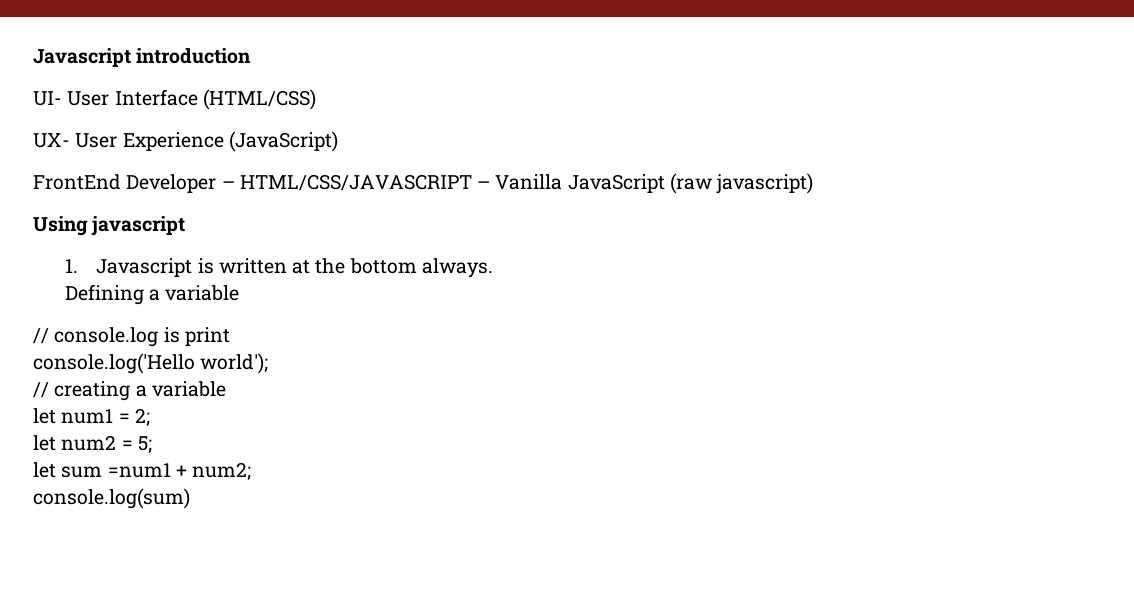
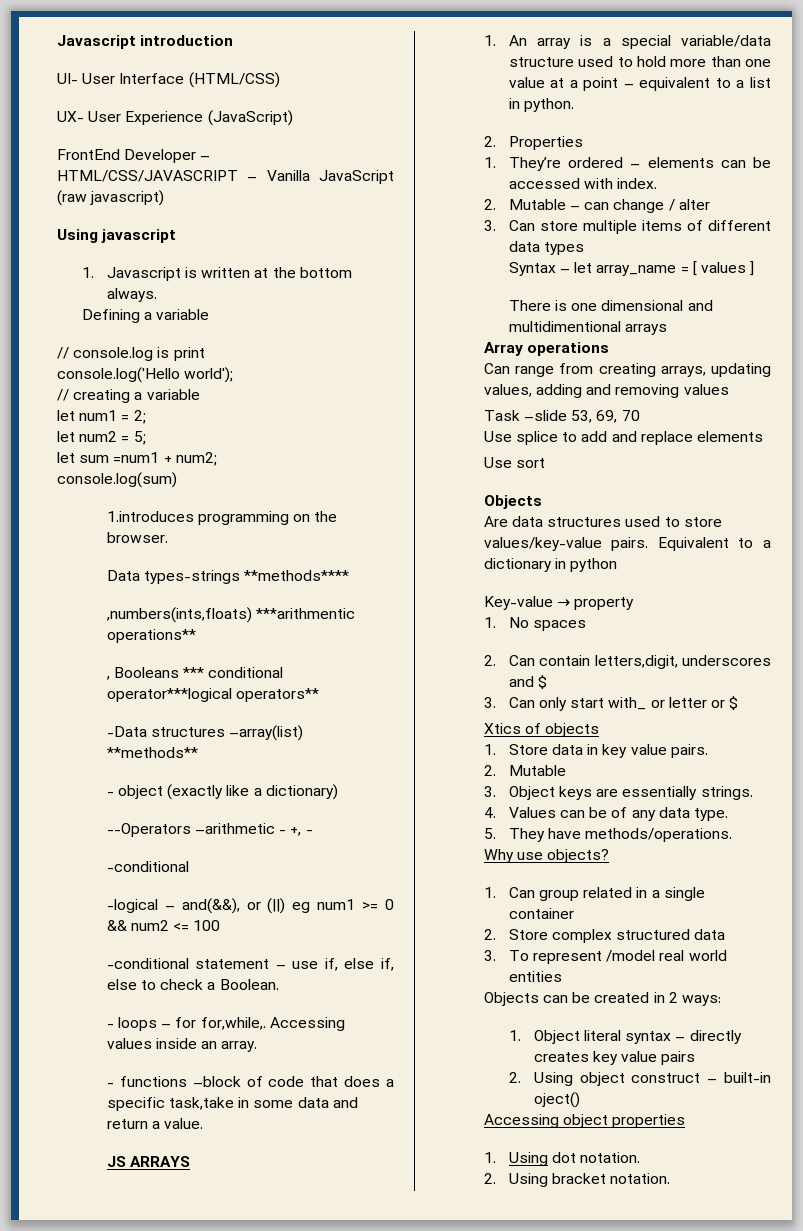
(190, 498) none -> [106,511,338,525] [106,532,168,543] [106,570,350,584] [105,607,356,623] [106,629,196,643] [105,667,284,680] [106,688,320,702] [106,725,304,741] [106,747,198,758] [106,784,338,800] [106,823,313,837] [106,861,189,872] [106,898,394,914] [106,920,221,931] [106,958,395,971] [106,979,279,990] [106,1017,345,1031] [106,1038,258,1052] [106,1076,394,1087] [106,1097,358,1111] [106,1118,204,1129] [106,1156,191,1167] [483,35,771,49] [508,56,771,67] [508,77,771,91] [508,98,575,112] [483,136,583,150] [483,157,771,171] [508,178,658,189] [483,199,710,213] [483,220,771,234] [508,241,585,255] [508,261,755,276] [508,300,713,311] [508,321,668,335] [483,342,610,356] [483,363,771,377] [483,384,729,398] [483,410,640,423] [483,431,764,445] [483,457,546,468] [483,495,542,509] [483,516,722,527] [483,537,771,551] [483,558,618,572] [483,596,635,610] [483,617,587,631] [483,655,771,669] [508,675,548,689] [483,696,739,711] [483,723,600,737] [483,744,708,758] [483,765,566,776] [483,786,753,800] [483,807,729,821] [483,828,733,842] [483,849,610,863] [483,887,705,901] [508,908,574,919] [483,929,726,943] [483,950,727,964] [508,971,562,982] [483,992,722,1006] [508,1030,742,1044] [533,1051,696,1065] [508,1072,771,1086] [533,1092,580,1108] [483,1114,686,1128] [483,1152,641,1166] [483,1173,671,1187] // 1.introduces programming on the browser. // Data types-strings **methods**** // ,numbers(ints,floats) ***arithmentic operations** // , Booleans *** conditional operator***logical operators** // -Data structures –array(list) **methods** // - object (exactly like a dictionary) // --Operators –arithmetic - +, - // -conditional // -logical – and(&&), or (||) eg num1 >= 0 && num2 <= 100 // -conditional statement – use if, else if, else to check a Boolean. // - loops – for for,while,. Accessing values inside an array. // - functions –block of code that does a specific task,take in some data and return a value. // JS ARRAYS // 1. An array is a special variable/data structure used to hold more than one value at a point – equivalent to a list in python. // 2. Properties // 1. They’re ordered – elements can be accessed with index. // 2. Mutable – can change / alter // 3. Can store multiple items of different data types // Syntax – let array_name = [ values ] // There is one dimensional and multidimentional arrays // Array operations // Can range from creating arrays, updating values, adding and removing values // Task –slide 53, 69, 70 // Use splice to add and replace elements // Use sort // Objects // Are data structures used to store values/key-value pairs. Equivalent to a dictionary in python // Key-value → property // 1. No spaces // 2. Can contain letters,digit, underscores and $ // 3. Can only start with_ or letter or $ // Xtics of objects // 1. Store data in key value pairs. // 2. Mutable // 3. Object keys are essentially strings. // 4. Values can be of any data type. // 5. They have methods/operations. // Why use objects? // 1. Can group related in a single container // 2. Store complex structured data // 3. To represent /model real world entities // Objects can be created in 2 ways: // 1. Object literal syntax – directly creates key value pairs // 2. Using object construct – built-in oject() // Accessing object properties // 1. Using dot notation. // 2. Using bracket notation.

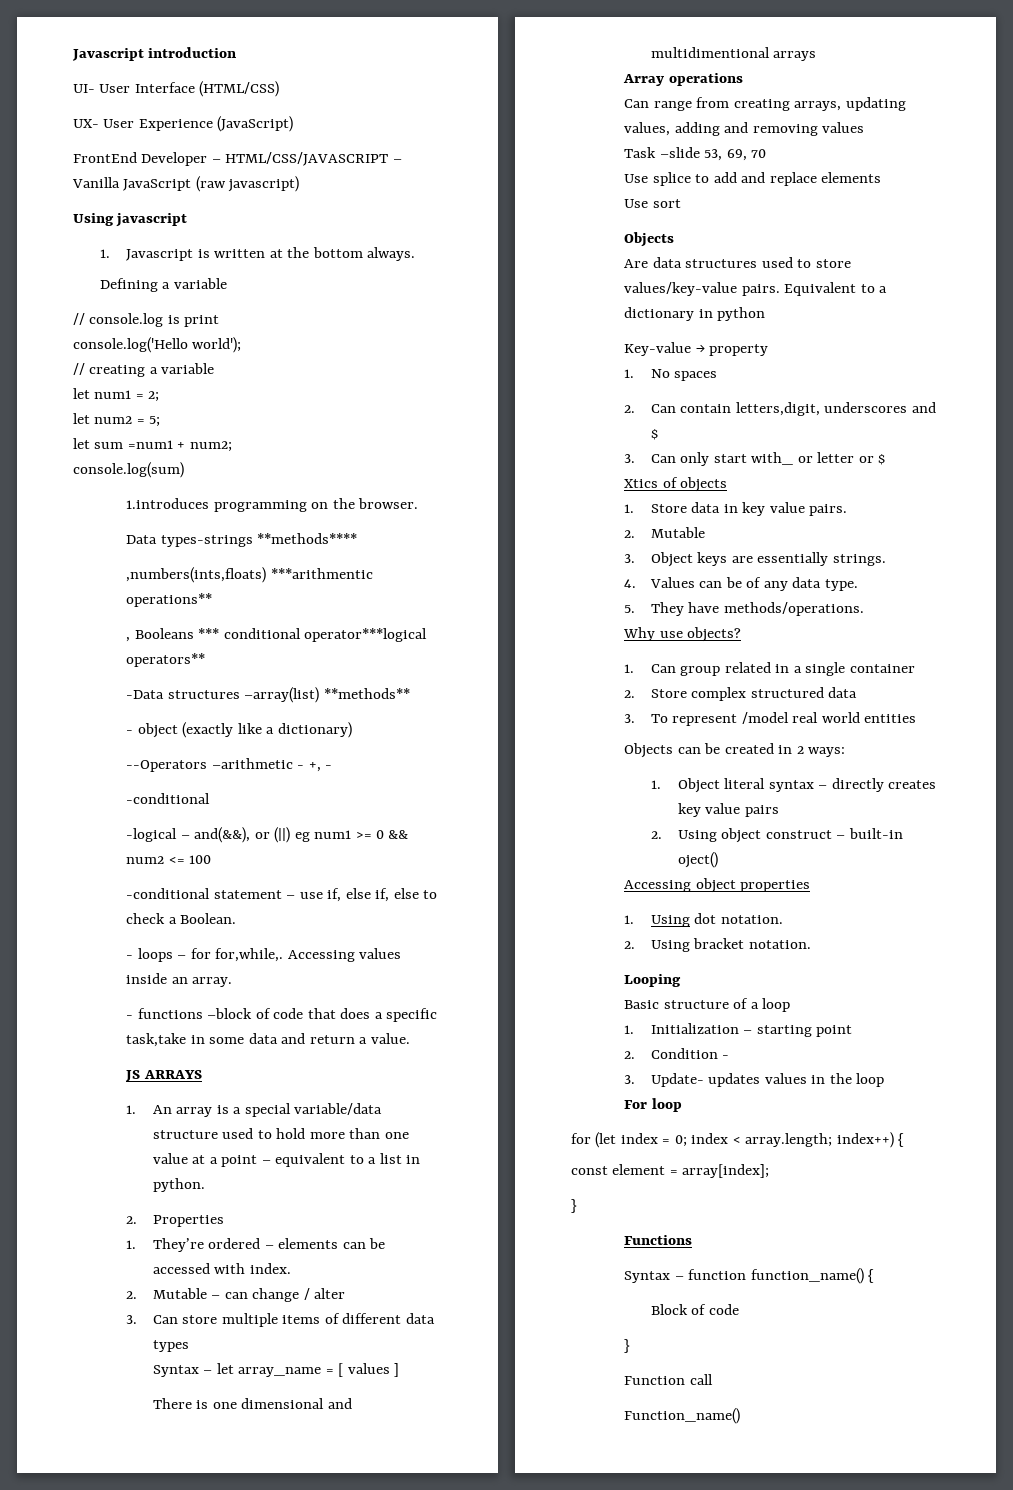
(671, 1178) none -> [624,974,682,987] [624,998,791,1012] [624,1023,853,1037] [624,1048,730,1059] [624,1073,885,1087] [624,1098,682,1112] [571,1132,905,1148] [571,1164,770,1178] [571,1199,577,1213] [624,1235,693,1245] [624,1268,875,1284] [651,1304,739,1315] [624,1339,631,1353] [624,1374,713,1385] [624,1408,741,1424] // Looping // Basic structure of a loop // 1. Initialization – starting point // 2. Condition - // 3. Update- updates values in the loop // For loop // for (let index = 0; index < array.length; index++) { // const element = array[index]; // } // Functions // Syntax – function function_name() { // Block of code // } // Function call // Function_name()

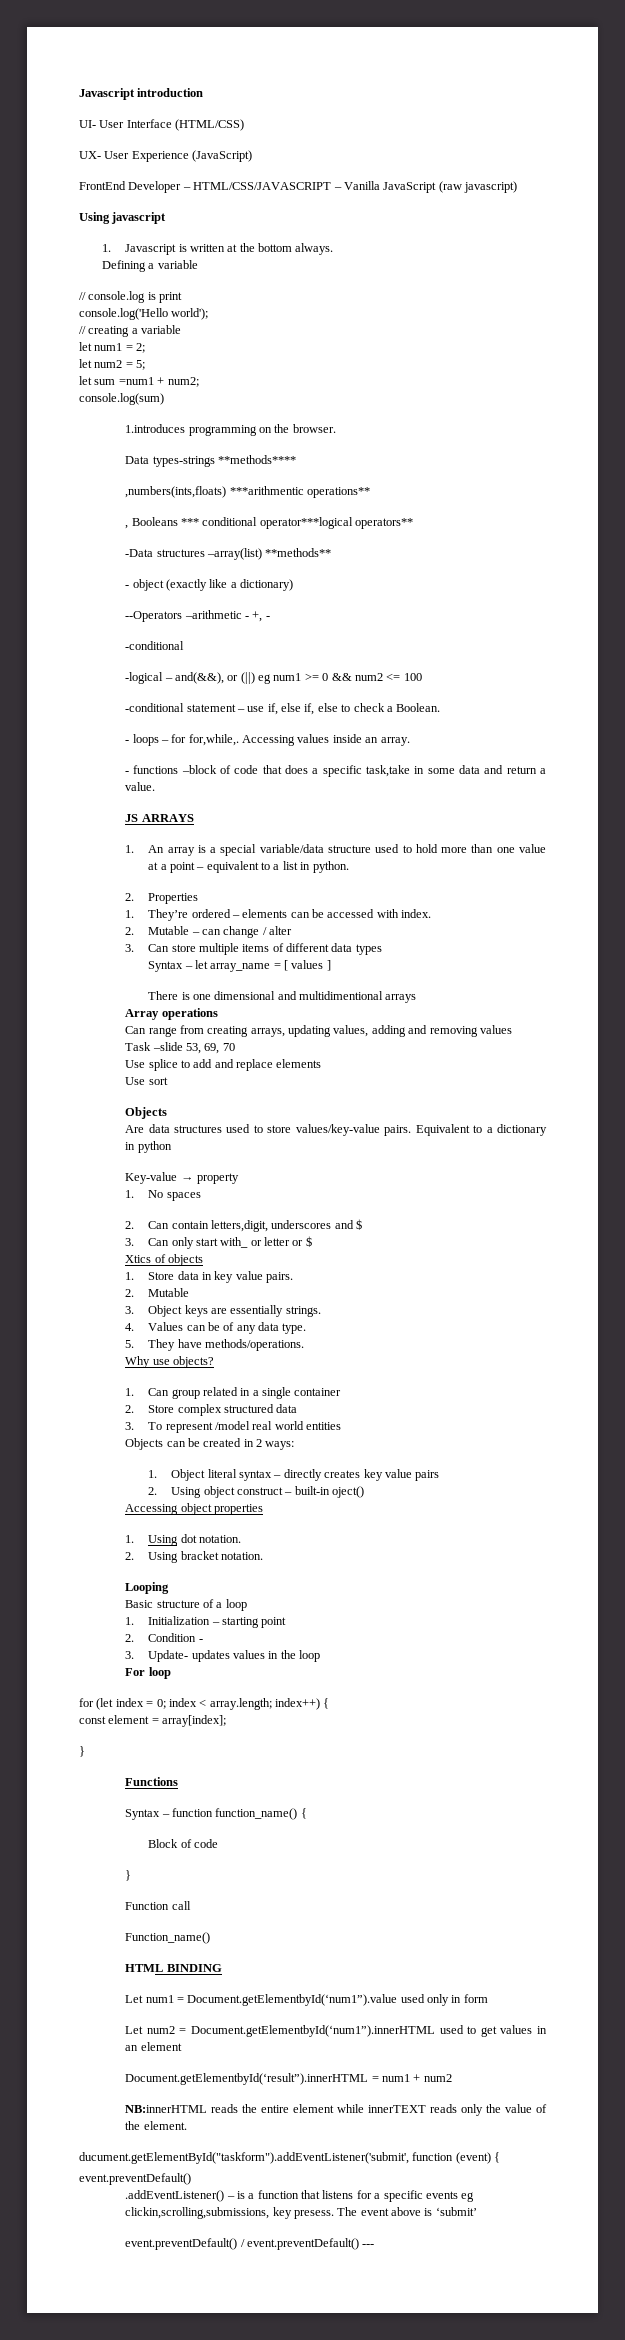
(741, 1416) none -> [125,1964,222,1972] [125,1994,488,2006] [125,2025,548,2037] [125,2042,182,2051] [125,2073,452,2085] [125,2104,547,2116] [125,2121,187,2130] [79,2152,501,2164] [79,2173,191,2185] [125,2190,475,2202] [125,2207,477,2219] [125,2238,375,2250] // HTML BINDING // Let num1 = Document.getElementbyId(‘num1”).value used only in form // Let num2 = Document.getElementbyId(‘num1”).innerHTML used to get values in an element // Document.getElementbyId(‘result”).innerHTML = num1 + num2 // NB:innerHTML reads the entire element while innerTEXT reads only the value of the element. // ducument.getElementById("taskform").addEventListener('submit', function (event) { // event.preventDefault() // .addEventListener() – is a function that listens for a specific events eg clickin,scrolling,submissions, key presess. The event above is ‘submit’ // event.preventDefault() / event.preventDefault() ---

